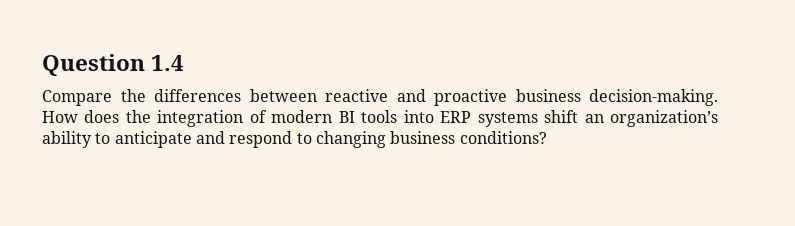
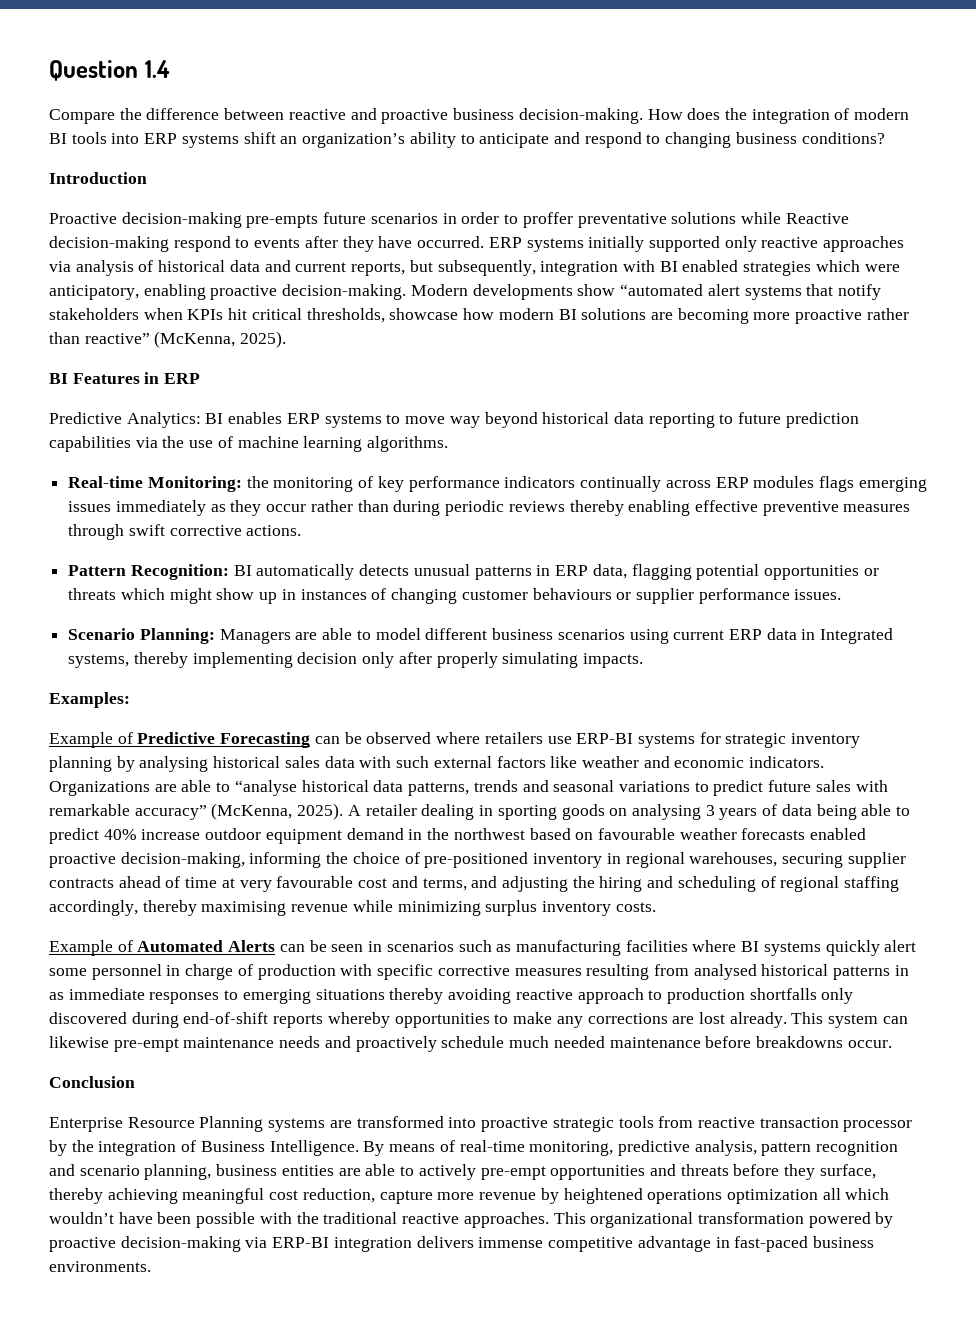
[154,89,241,102] differences -> [146,108,220,120] difference
(547, 137) none -> [49,172,147,184] [49,212,849,228] [49,236,905,252] [49,260,900,276] [49,284,881,300] [49,308,909,324] [49,331,287,348] [49,372,201,384] [49,412,859,428] [49,436,449,452] [68,476,927,492] [68,500,911,516] [68,524,302,540] [68,564,879,580] [68,588,842,604] [68,628,894,644] [68,652,644,668] [49,692,130,708] [49,732,861,748] [49,756,825,772] [49,780,888,796] [49,803,911,820] [49,828,867,844] [49,852,906,868] [49,876,900,892] [49,900,656,916] [49,940,917,956] [49,964,909,980] [49,988,854,1004] [49,1012,908,1028] [49,1036,892,1052] [49,1076,135,1088] [49,1116,913,1132] [49,1140,899,1156] [49,1164,876,1180] [49,1188,890,1204] [49,1212,894,1228] [49,1236,874,1252] [49,1261,151,1272] // Introduction // Proactive decision-making pre-empts future scenarios in order to proffer preventative solutions while Reactive decision-making respond to events after they have occurred. ERP systems initially supported only reactive approaches via analysis of historical data and current reports, but subsequently, integration with BI enabled strategies which were anticipatory, enabling proactive decision-making. Modern developments show “automated alert systems that notify stakeholders when KPIs hit critical thresholds, showcase how modern BI solutions are becoming more proactive rather than reactive” (McKenna, 2025). // BI Features in ERP // Predictive Analytics: BI enables ERP systems to move way beyond historical data reporting to future prediction capabilities via the use of machine learning algorithms. // Real-time Monitoring: the monitoring of key performance indicators continually across ERP modules flags emerging issues immediately as they occur rather than during periodic reviews thereby enabling effective preventive measures through swift corrective actions. // Pattern Recognition: BI automatically detects unusual patterns in ERP data, flagging potential opportunities or threats which might show up in instances of changing customer behaviours or supplier performance issues. // Scenario Planning: Managers are able to model different business scenarios using current ERP data in Integrated systems, thereby implementing decision only after properly simulating impacts. // Examples: // Example of Predictive Forecasting can be observed where retailers use ERP-BI systems for strategic inventory planning by analysing historical sales data with such external factors like weather and economic indicators. Organizations are able to “analyse historical data patterns, trends and seasonal variations to predict future sales with remarkable accuracy” (McKenna, 2025). A retailer dealing in sporting goods on analysing 3 years of data being able to predict 40% increase outdoor equipment demand in the northwest based on favourable weather forecasts enabled proactive decision-making, informing the choice of pre-positioned inventory in regional warehouses, securing supplier contracts ahead of time at very favourable cost and terms, and adjusting the hiring and scheduling of regional staffing accordingly, thereby maximising revenue while minimizing surplus inventory costs. // Example of Automated Alerts can be seen in scenarios such as manufacturing facilities where BI systems quickly alert some personnel in charge of production with specific corrective measures resulting from analysed historical patterns in as immediate responses to emerging situations thereby avoiding reactive approach to production shortfalls only discovered during end-of-shift reports whereby opportunities to make any corrections are lost already. This system can likewise pre-empt maintenance needs and proactively schedule much needed maintenance before breakdowns occur. // Conclusion // Enterprise Resource Planning systems are transformed into proactive strategic tools from reactive transaction processor by the integration of Business Intelligence. By means of real-time monitoring, predictive analysis, pattern recognition and scenario planning, business entities are able to actively pre-empt opportunities and threats before they surface, thereby achieving meaningful cost reduction, capture more revenue by heightened operations optimization all which wouldn’t have been possible with the traditional reactive approaches. This organizational transformation powered by proactive decision-making via ERP-BI integration delivers immense competitive advantage in fast-paced business environments.

